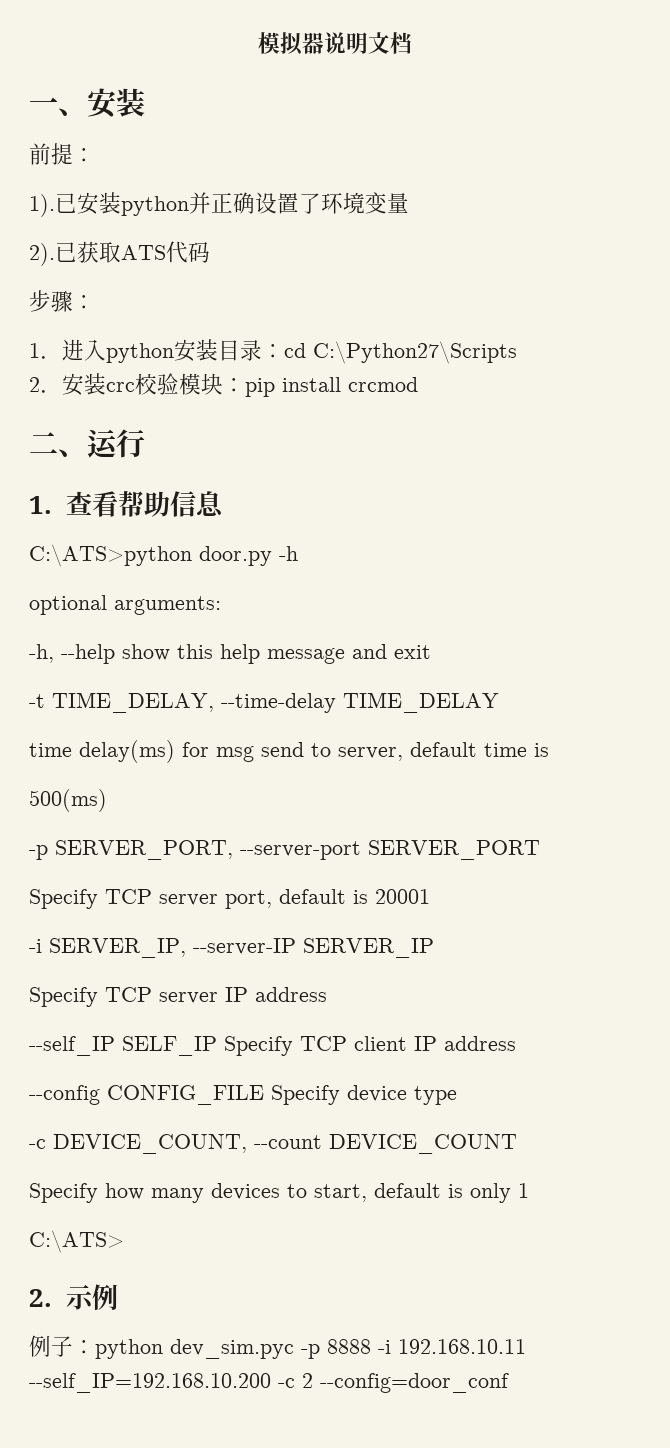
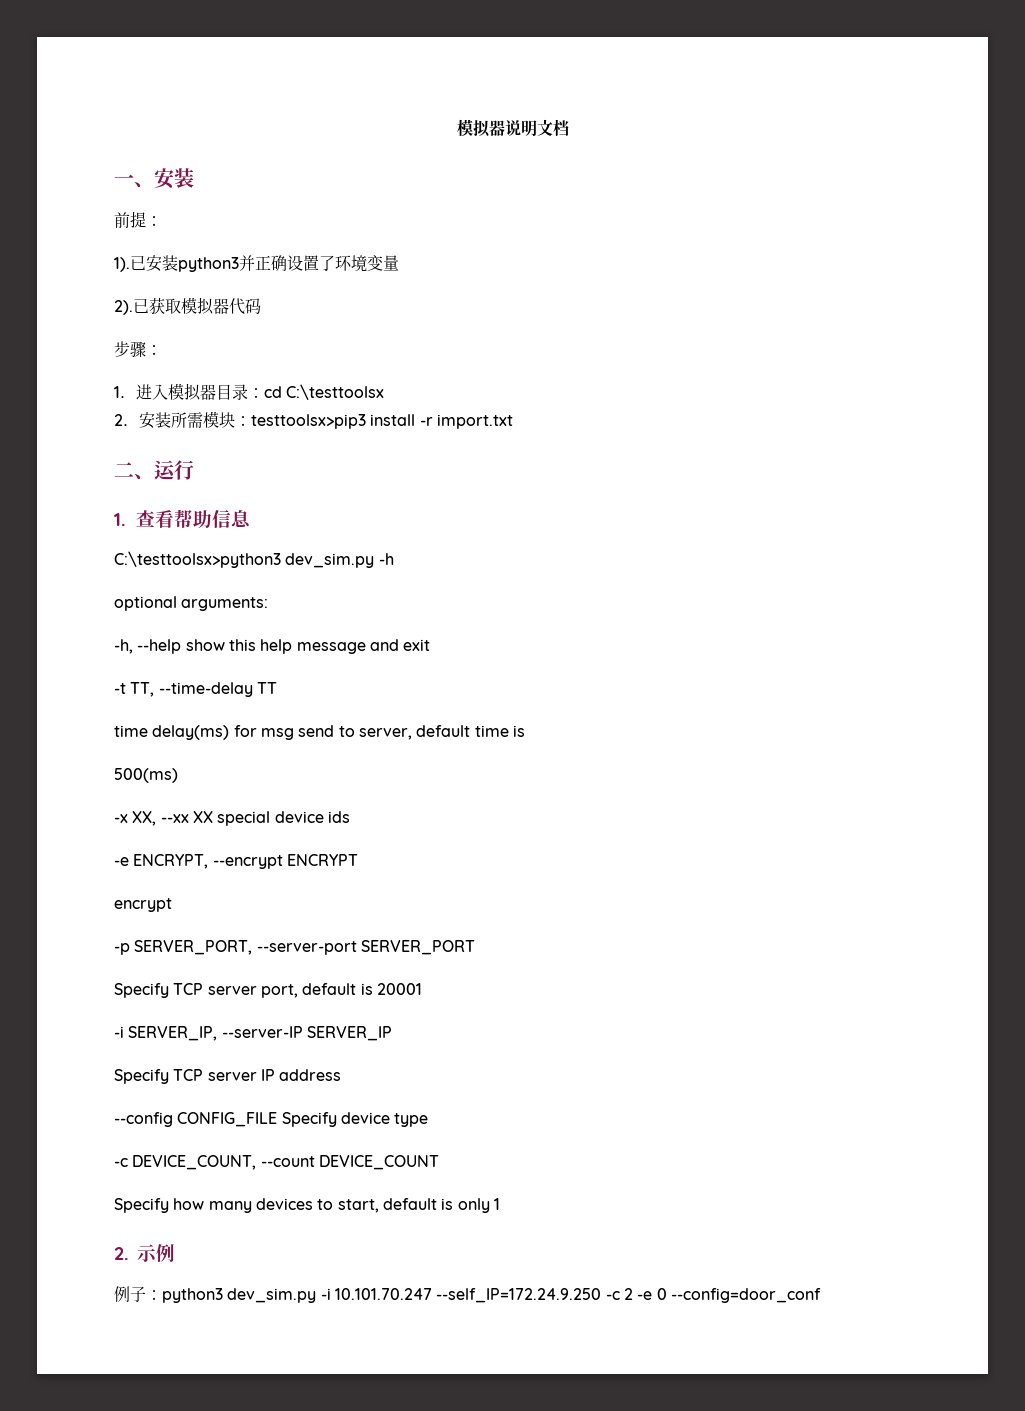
[121,196,189,216] python -> [178,257,239,272] python3
[121,245,166,260] ATS -> [181,297,229,315] 模拟器
[106,339,218,363] python安装 -> [168,383,216,401] 模拟器
[313,341,517,364] C:\Python27\Scripts -> [286,384,385,400] C:\testtoolsx
[106,373,418,397] crc校验模块：pip install crcmod -> [171,411,513,429] 所需模块：testtoolsx>pip3 install -r import.txt
[29,544,272,567] C:\ATS>python door.py -> [114,551,375,568] C:\testtoolsx>python3 dev_sim.py
[52,692,499,713] TIME_DELAY, --time-delay TIME_DELAY -> [130,682,277,697] TT, --time-delay TT
(107, 800) none -> [114,811,350,826] [114,854,358,869] [114,898,172,912] // -x XX, --xx XX special device ids // -e ENCRYPT, --encrypt ENCRYPT // encrypt
[29,1036,516,1056] // --self_IP SELF_IP Specify TCP client IP address -> (342, 1075) none
[29,1230,124,1253] // C:\ATS> -> (500, 1204) none
[95,1339,526,1359] [29,1373,313,1393] python dev_sim.pyc -p 8888 -i 192.168.10.11 --self_IP=192.168.10.200 -c 2 -> [162,1288,667,1303] python3 dev_sim.py -i 10.101.70.247 --self_IP=172.24.9.250 -c 2 -e 0

